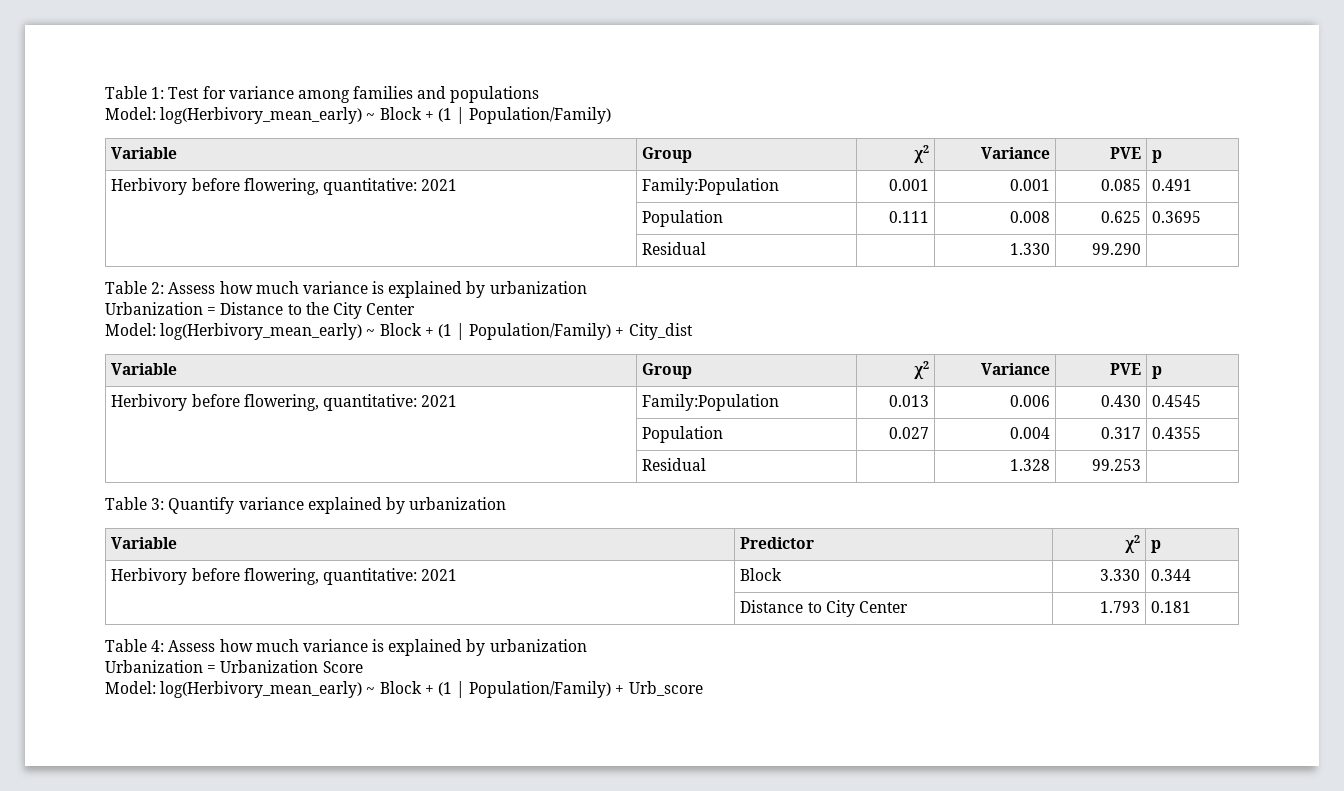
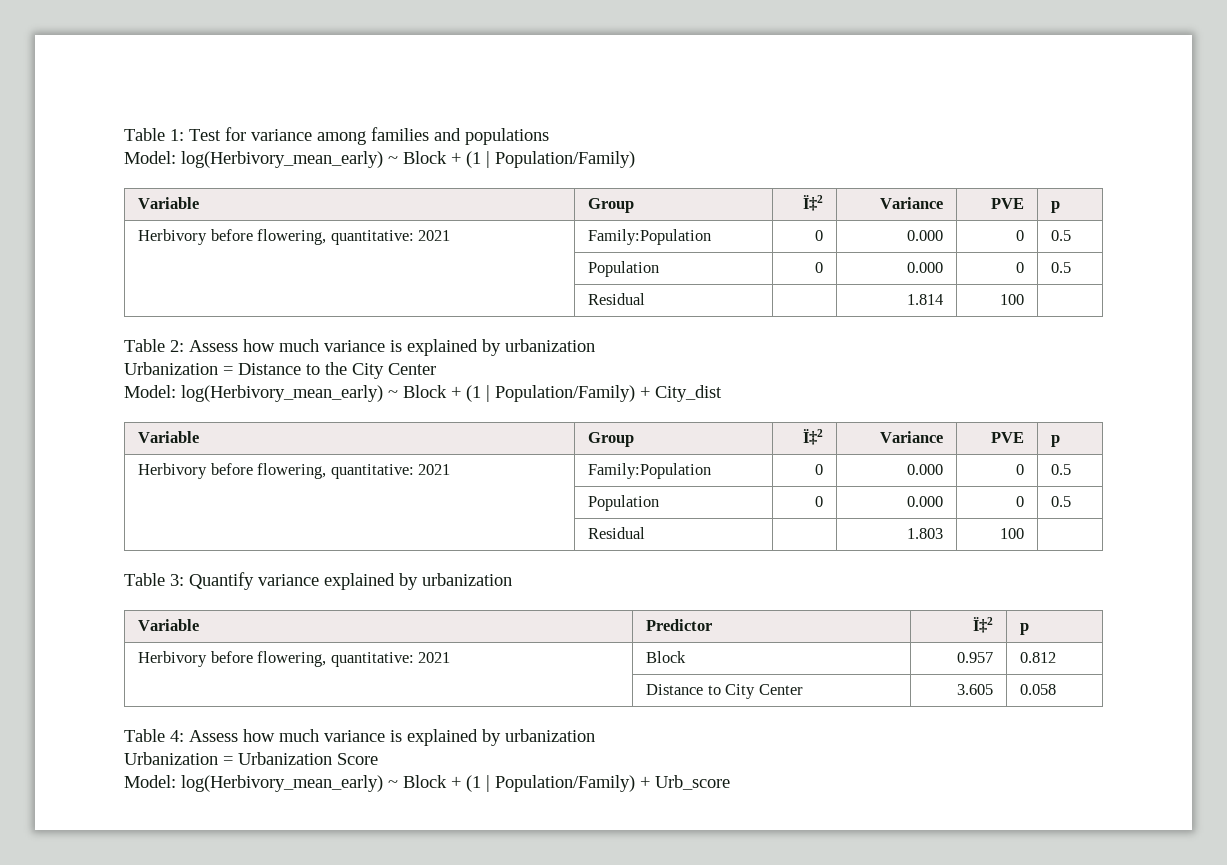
[913,145,929,163] [980,147,1050,159] [1109,147,1141,159] [1152,150,1163,163] [111,178,458,195] [642,178,780,195] [888,179,929,191] [1009,179,1050,191] [1100,179,1141,191] [1152,179,1193,191] [642,210,724,227] [888,211,929,223] [1009,211,1050,223] [1100,211,1141,223] [1152,211,1202,223] [642,242,707,255] [1009,243,1050,255] [1091,243,1141,255] χ2 | Variance | PVE | p // Herbivory before flowering, quantitative: 2021 | Family:Population | 0.001 | 0.001 | 0.085 | 0.491 // | Population | 0.111 | 0.008 | 0.625 | 0.3695 // | Residual | | 1.330 | 99.290 -> [802,195,823,211] [879,197,943,209] [990,198,1024,209] [1051,201,1061,213] [138,229,451,245] [588,229,712,245] [814,230,823,241] [906,230,943,241] [1015,230,1024,241] [1051,230,1072,241] [588,261,660,277] [814,262,823,273] [906,262,943,273] [1015,262,1024,273] [1051,262,1072,273] [588,293,646,305] [906,294,943,305] [999,294,1024,305] Ï‡2 | Variance | PVE | p // Herbivory before flowering, quantitative: 2021 | Family:Population | 0 | 0.000 | 0 | 0.5 // | Population | 0 | 0.000 | 0 | 0.5 // | Residual | | 1.814 | 100
[913,361,929,379] [980,363,1050,375] [1109,363,1141,375] [1152,366,1163,379] [111,394,458,411] [642,394,780,411] [888,395,929,407] [1009,395,1050,407] [1100,395,1141,407] [1152,395,1202,407] [642,426,724,443] [888,427,929,439] [1009,427,1050,439] [1100,427,1141,439] [1152,427,1202,439] [642,458,707,471] [1009,459,1050,471] [1091,459,1141,471] χ2 | Variance | PVE | p // Herbivory before flowering, quantitative: 2021 | Family:Population | 0.013 | 0.006 | 0.430 | 0.4545 // | Population | 0.027 | 0.004 | 0.317 | 0.4355 // | Residual | | 1.328 | 99.253 -> [802,429,823,445] [879,431,943,443] [990,432,1024,443] [1051,435,1061,447] [138,463,451,479] [588,463,712,479] [814,464,823,475] [906,464,943,475] [1015,464,1024,475] [1051,464,1072,475] [588,495,660,511] [814,496,823,507] [906,496,943,507] [1015,496,1024,507] [1051,496,1072,507] [588,527,646,539] [906,528,943,539] [999,528,1024,539] Ï‡2 | Variance | PVE | p // Herbivory before flowering, quantitative: 2021 | Family:Population | 0 | 0.000 | 0 | 0.5 // | Population | 0 | 0.000 | 0 | 0.5 // | Residual | | 1.803 | 100
[1124,535,1140,553] χ2 -> [972,617,993,633] Ï‡2
[1099,569,1140,581] [1151,569,1192,581] 3.330 | 0.344 -> [956,652,993,663] [1020,652,1057,663] 0.957 | 0.812
[1099,601,1140,613] [1151,601,1192,613] 1.793 | 0.181 -> [956,684,993,695] [1020,684,1057,695] 3.605 | 0.058

